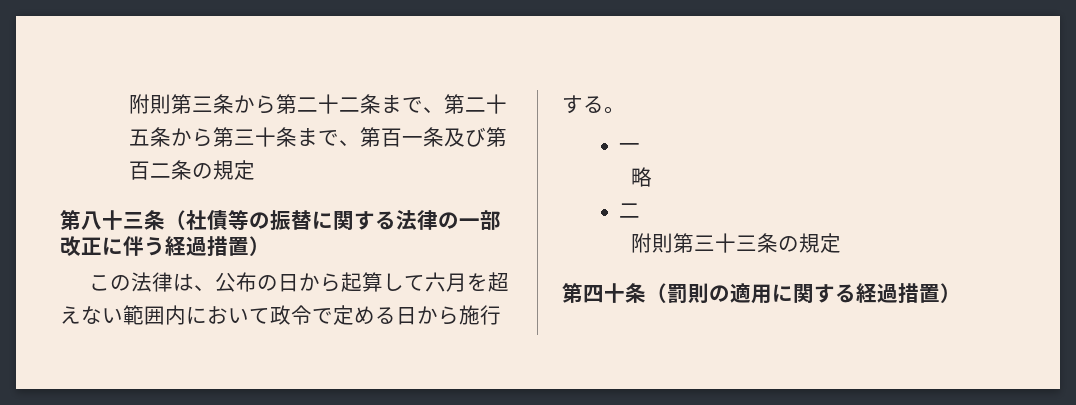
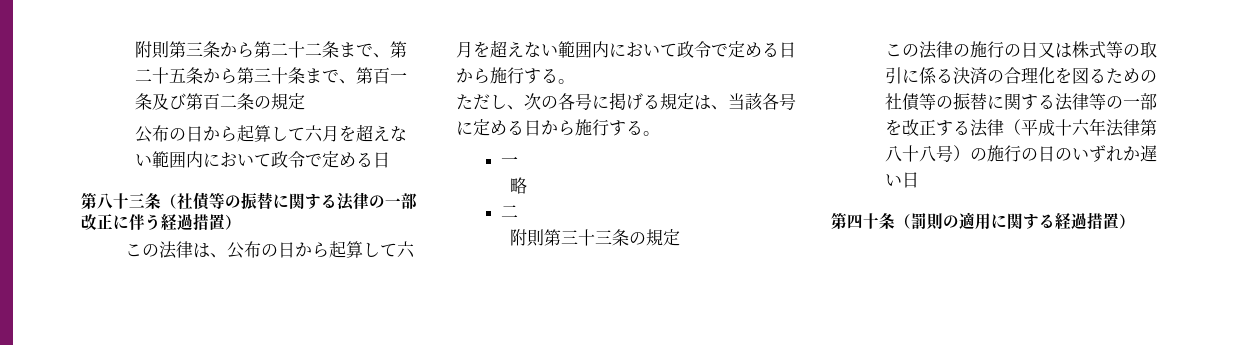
(255, 170) none -> [134,124,407,143] [134,151,390,168] // 公布の日から起算して六月を超えない範囲内において政令で定める日
(625, 110) none -> [456,92,796,111] [456,119,660,136] // ただし、次の各号に掲げる規定は、当該各号に定める日から施行する。
(841, 243) none -> [884,41,1157,59] [884,67,1157,84] [884,92,1157,111] [884,118,1157,137] [884,145,1157,162] [884,172,919,188] // この法律の施行の日又は株式等の取引に係る決済の合理化を図るための社債等の振替に関する法律等の一部を改正する法律（平成十六年法律第八十八号）の施行の日のいずれか遅い日

